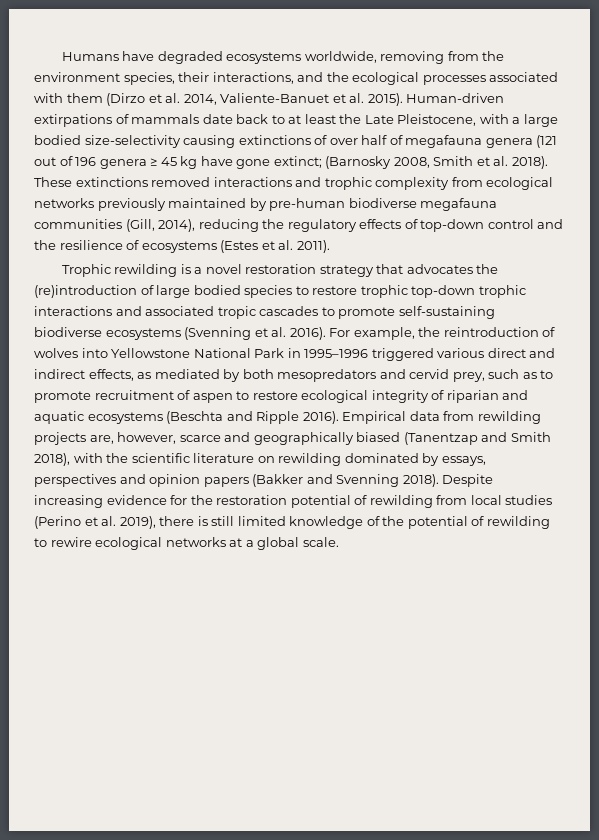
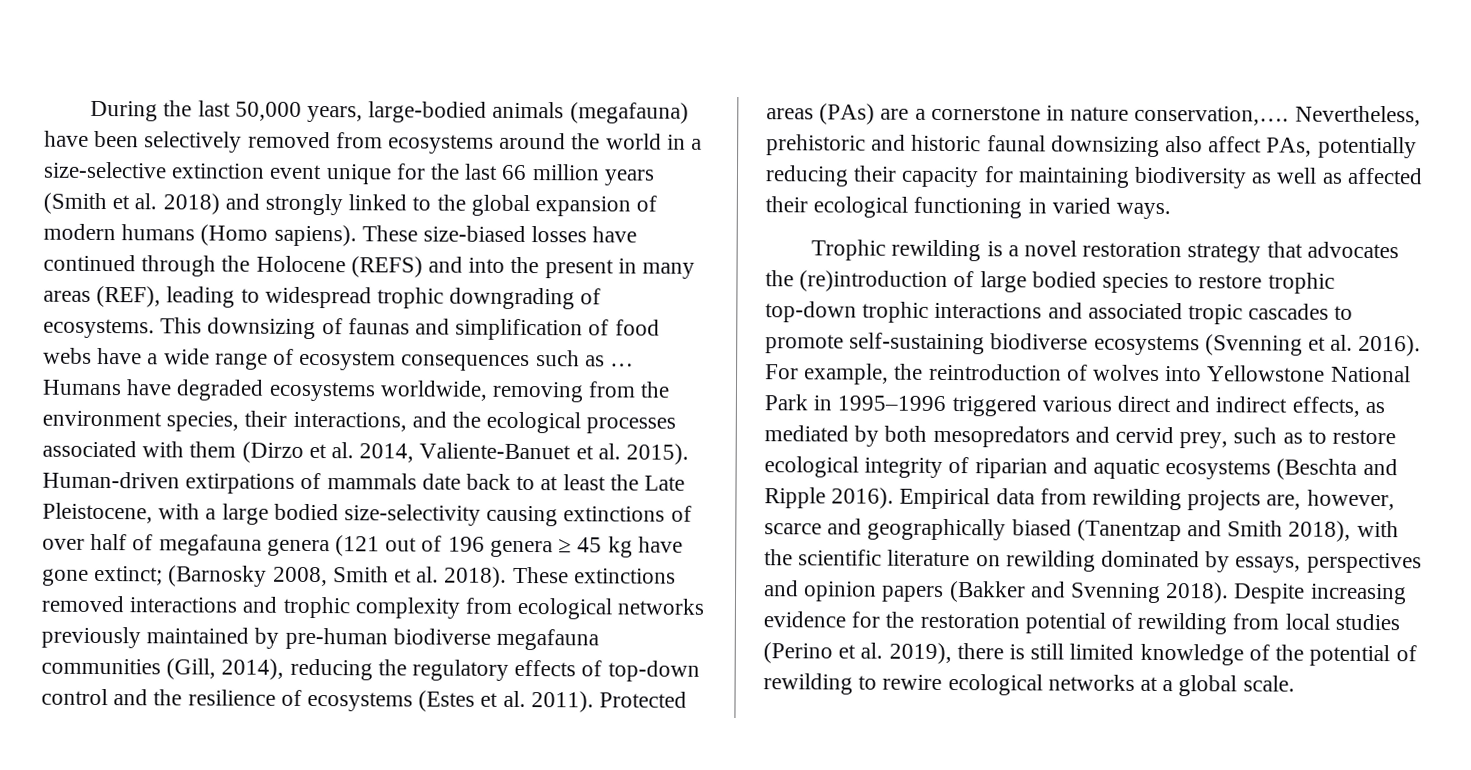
(61, 56) none -> [90,100,689,124] [44,130,703,154] [43,161,655,186] [43,192,658,217] [43,223,638,247] [43,254,696,279] [43,285,602,310] [43,317,660,341] [43,347,635,372] During the last 50,000 years, large-bodied animals (megafauna) have been selectively removed from ecosystems around the world in a size-selective extinction event unique for the last 66 million years (Smith et al. 2018) and strongly linked to the global expansion of modern humans (Homo sapiens). These size-biased losses have continued through the Holocene (REFS) and into the present in many areas (REF), leading to widespread trophic downgrading of ecosystems. This downsizing of faunas and simplification of food webs have a wide range of ecosystem consequences such as …
(330, 246) none -> [599,691,688,708] [766,103,1421,127] [766,134,1417,159] [765,165,1423,189] [765,196,1172,220] Protected areas (PAs) are a cornerstone in nature conservation,…. Nevertheless, prehistoric and historic faunal downsizing also affect PAs, potentially reducing their capacity for maintaining biodiversity as well as affected their ecological functioning in varied ways.
[34,390,250,403] promote recruitment of aspen to -> (1327, 436) none

